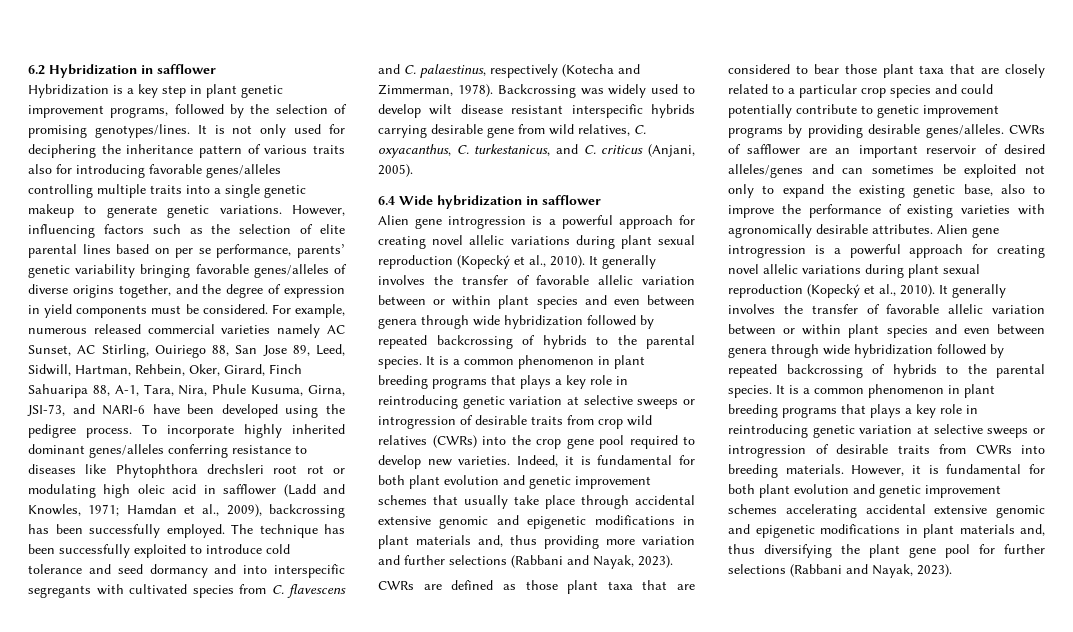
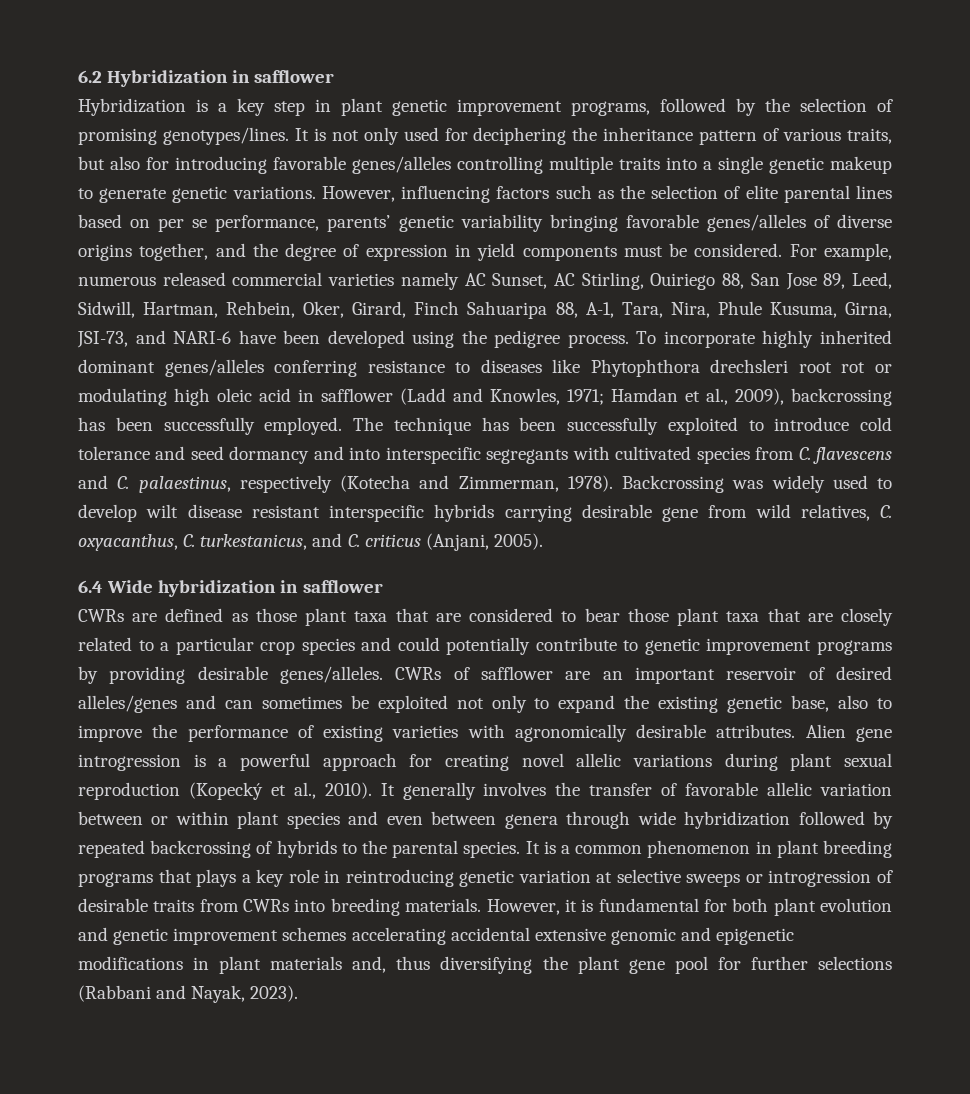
[313,145,345,154] traits -> [847,128,893,144] [78,156,105,170] traits, but
[378,215,695,229] [378,235,695,249] [378,255,656,269] [378,275,695,285] [378,295,695,309] [378,315,654,329] [378,335,695,349] [378,355,645,369] [378,375,628,389] [378,395,695,409] [378,415,652,429] [378,435,695,449] [378,455,695,469] [378,475,651,489] [378,495,695,509] [378,515,695,529] [378,535,695,549] [378,555,673,569] // Alien gene introgression is a powerful approach for creating novel allelic variations during plant sexual reproduction (Kopecký et al., 2010). It generally involves the transfer of favorable allelic variation between or within plant species and even between genera through wide hybridization followed by repeated backcrossing of hybrids to the parental species. It is a common phenomenon in plant breeding programs that plays a key role in reintroducing genetic variation at selective sweeps or introgression of desirable traits from crop wild relatives (CWRs) into the crop gene pool required to develop new varieties. Indeed, it is fundamental for both plant evolution and genetic improvement schemes that usually take place through accidental extensive genomic and epigenetic modifications in plant materials and, thus providing more variation and further selections (Rabbani and Nayak, 2023). -> (383, 586) none

